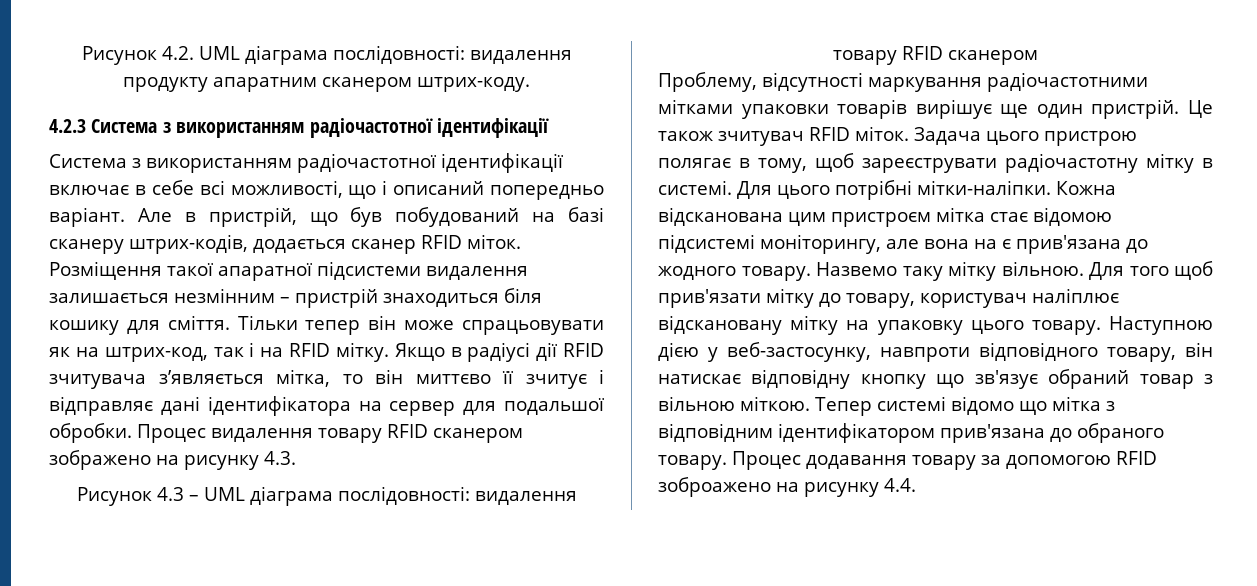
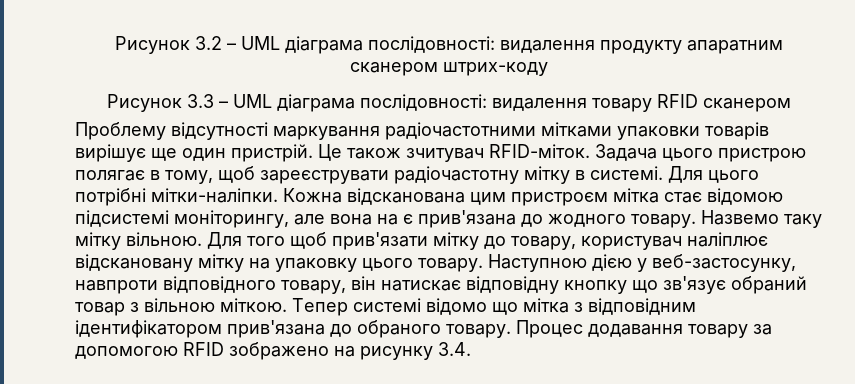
[81,46,194,65] Рисунок 4.2. -> [114,36,236,54] Рисунок 3.2 –
[417,77,530,92] [49,118,549,138] [49,153,564,173] [49,180,604,200] [49,207,604,227] [49,234,521,254] [49,261,528,281] [49,288,542,308] [49,315,604,335] [49,342,604,362] [49,369,604,389] [49,396,605,416] [49,423,523,443] [49,450,296,470] [76,487,184,506] штрих-коду. // 4.2.3 Система з використанням радіочастотної ідентифікації // Система з використанням радіочастотної ідентифікації включає в себе всі можливості, що і описаний попередньо варіант. Але в пристрій, що був побудований на базі сканеру штрих-кодів, додається сканер RFID міток. Розміщення такої апаратної підсистеми видалення залишається незмінним – пристрій знаходиться біля кошику для сміття. Тільки тепер він може спрацьовувати як на штрих-код, так і на RFID мітку. Якщо в радіусі дії RFID зчитувача з’являється мітка, то він миттєво її зчитує і відправляє дані ідентифікатора на сервер для подальшої обробки. Процес видалення товару RFID сканером зображено на рисунку 4.3. // Рисунок 4.3 -> [442,62,548,76] [106,94,214,112] штрих-коду // Рисунок 3.3
[658,72,757,92] Проблему, -> [75,122,166,140] Проблему
[809,126,909,141] RFID міток. -> [489,144,590,158] RFID-міток.
[658,477,916,497] зоброажено на рисунку 4.4. -> [229,342,471,360] зображено на рисунку 3.4.

